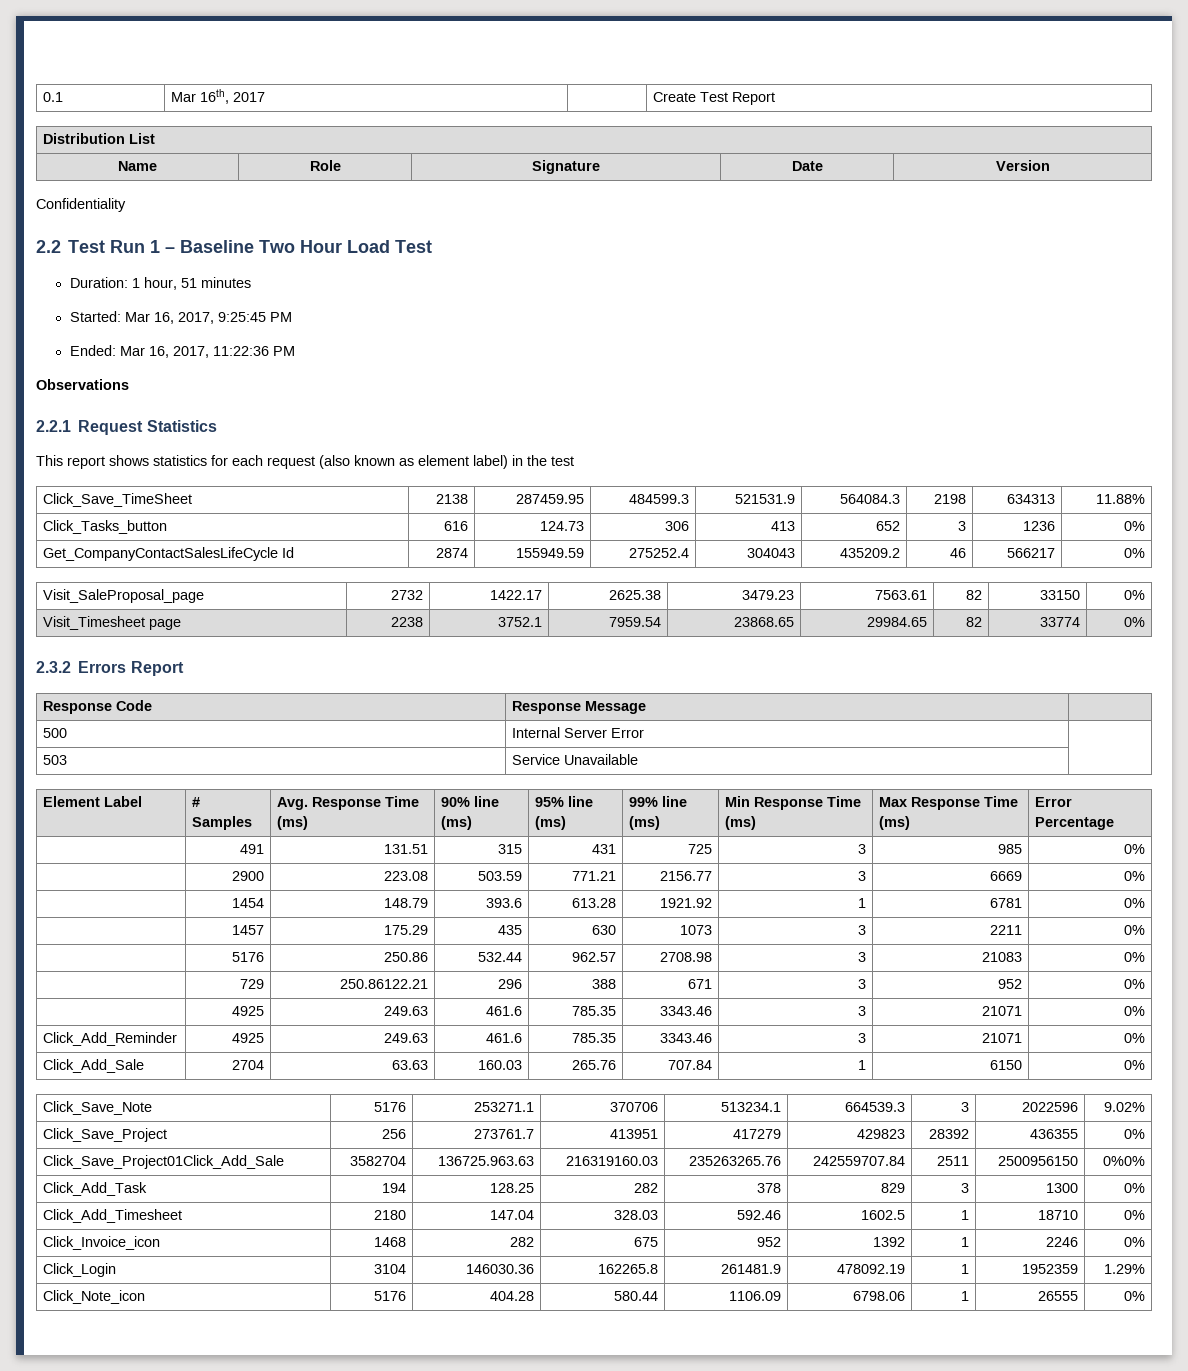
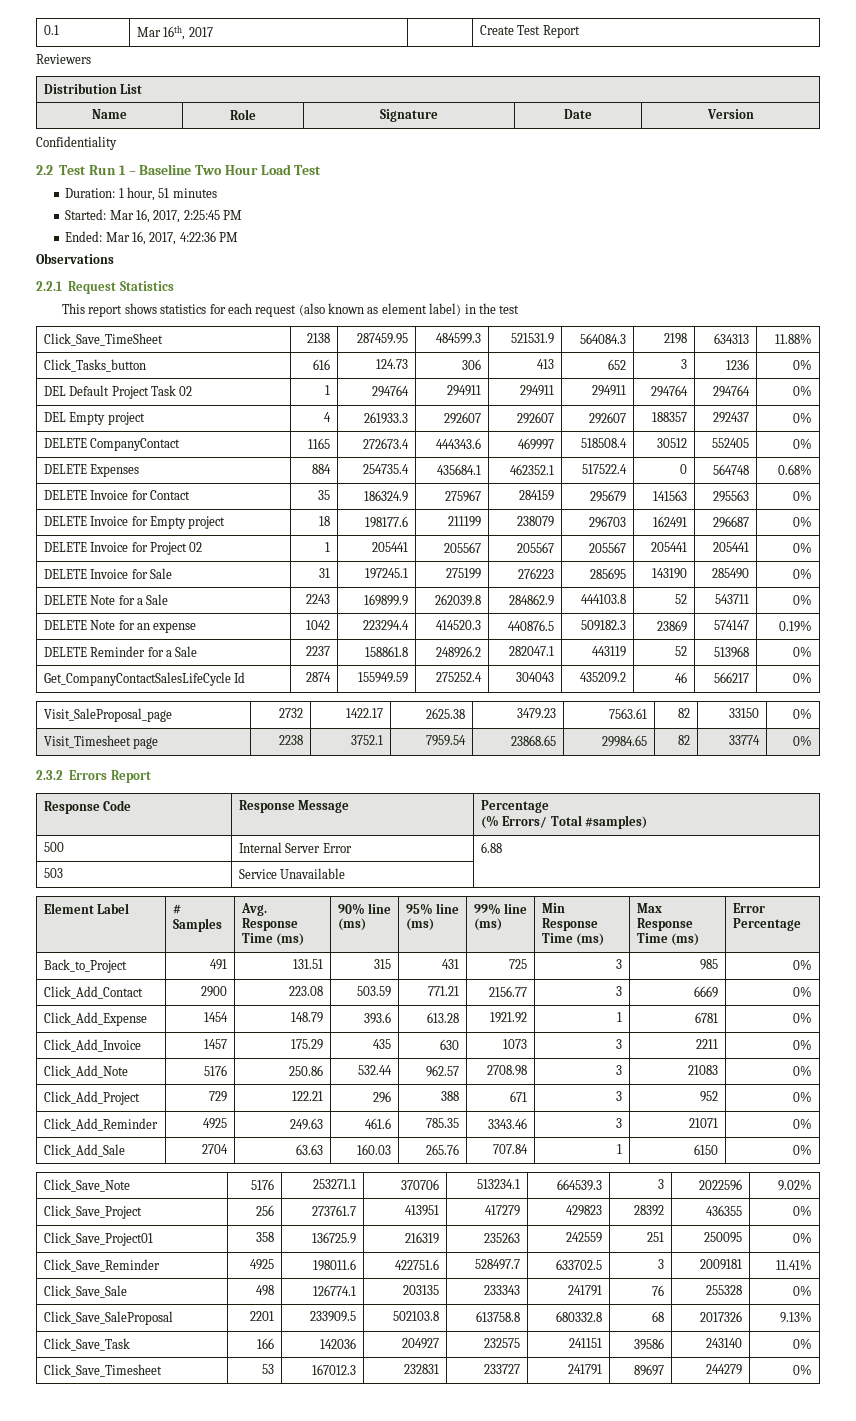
(776, 98) none -> [36,54,91,64] // Reviewers
[217,312,266,322] 9:25:45 -> [183,210,220,220] 2:25:45
[212,346,269,356] 11:22:36 -> [179,231,216,242] 4:22:36
(1145, 526) none -> [43,385,193,399] [325,385,331,395] [372,385,410,397] [447,385,482,396] [520,385,555,396] [592,385,627,396] [651,385,689,397] [713,385,751,397] [793,385,813,396] [43,412,145,425] [324,412,332,422] [364,412,409,424] [444,412,482,424] [517,412,555,424] [589,412,627,424] [652,412,688,422] [713,412,750,423] [793,412,813,423] [43,438,181,451] [308,438,331,449] [363,438,410,449] [436,438,482,449] [518,438,555,450] [581,438,628,448] [657,438,688,448] [712,438,750,448] [793,438,813,449] [43,464,140,477] [312,464,332,474] [363,464,410,474] [437,464,482,475] [510,464,555,475] [582,464,628,474] [680,464,688,474] [713,464,750,475] [778,464,813,475] [43,490,190,500] [318,490,331,500] [364,490,409,502] [445,490,482,502] [519,490,555,501] [590,490,627,502] [653,490,688,501] [713,490,750,502] [793,490,813,501] [43,516,226,529] [319,516,331,526] [365,516,409,528] [448,516,482,527] [517,516,555,527] [589,516,627,528] [653,516,688,528] [713,516,750,528] [793,516,813,527] [43,542,203,555] [325,542,331,552] [372,542,409,552] [444,542,482,553] [517,542,555,553] [589,542,627,553] [651,542,688,552] [713,542,750,552] [793,542,813,553] [43,568,172,579] [319,568,331,578] [365,568,409,579] [446,568,482,579] [518,568,555,579] [590,568,627,580] [652,568,688,579] [712,568,750,579] [793,568,813,579] [43,594,169,605] [306,594,331,604] [364,594,409,606] [435,594,482,606] [509,594,555,606] [581,594,627,604] [675,594,688,604] [715,594,750,604] [793,594,813,605] [43,620,197,633] [306,620,331,630] [363,620,410,631] [436,620,482,630] [508,620,555,631] [581,620,627,631] [657,620,688,632] [714,620,750,630] [779,620,813,632] [43,646,198,657] [306,646,331,656] [365,646,409,657] [436,646,482,658] [509,646,555,656] [592,646,627,657] [675,646,688,656] [714,646,750,658] [793,646,813,657] // DEL Default Project Task 02 | 1 | 294764 | 294911 | 294911 | 294911 | 294764 | 294764 | 0% // DEL Empty project | 4 | 261933.3 | 292607 | 292607 | 292607 | 188357 | 292437 | 0% // DELETE CompanyContact | 1165 | 272673.4 | 444343.6 | 469997 | 518508.4 | 30512 | 552405 | 0% // DELETE Expenses | 884 | 254735.4 | 435684.1 | 462352.1 | 517522.4 | 0 | 564748 | 0.68% // DELETE Invoice for Contact | 35 | 186324.9 | 275967 | 284159 | 295679 | 141563 | 295563 | 0% // DELETE Invoice for Empty project | 18 | 198177.6 | 211199 | 238079 | 296703 | 162491 | 296687 | 0% // DELETE Invoice for Project 02 | 1 | 205441 | 205567 | 205567 | 205567 | 205441 | 205441 | 0% // DELETE Invoice for Sale | 31 | 197245.1 | 275199 | 276223 | 285695 | 143190 | 285490 | 0% // DELETE Note for a Sale | 2243 | 169899.9 | 262039.8 | 284862.9 | 444103.8 | 52 | 543711 | 0% // DELETE Note for an expense | 1042 | 223294.4 | 414520.3 | 440876.5 | 509182.3 | 23869 | 574147 | 0.19% // DELETE Reminder for a Sale | 2237 | 158861.8 | 248926.2 | 282047.1 | 443119 | 52 | 513968 | 0%
(647, 707) none -> [480,800,549,813] [480,815,647,829] Percentage // (% Errors/ Total #samples)
(645, 733) none -> [480,842,502,853] 6.88
(1115, 823) none -> [43,959,127,973] Back_to_Project
(1145, 849) none -> [43,986,143,999] Click_Add_Contact
(1145, 876) none -> [43,1012,147,1026] Click_Add_Expense
(1145, 903) none -> [43,1039,141,1052] Click_Add_Invoice
(1145, 930) none -> [43,1065,128,1078] Click_Add_Note
(1145, 957) none -> [43,1091,140,1105] Click_Add_Project
[339,979,428,989] 250.86122.21 -> [292,1091,324,1101] 122.21
[231,1006,264,1016] [383,1006,428,1016] [485,1006,522,1016] [571,1006,616,1016] [659,1006,712,1016] [857,1006,866,1016] [981,1006,1022,1016] [1123,1006,1145,1016] // | 4925 | 249.63 | 461.6 | 785.35 | 3343.46 | 3 | 21071 | 0% -> (813, 1096) none
[43,1155,285,1169] [349,1156,406,1166] [437,1156,534,1166] [565,1156,658,1166] [688,1156,781,1166] [812,1156,905,1166] [936,1156,969,1166] [997,1156,1078,1166] [1102,1156,1145,1166] [43,1182,148,1196] [381,1183,406,1193] [489,1183,534,1193] [633,1183,658,1193] [756,1183,781,1193] [880,1183,905,1193] [960,1183,969,1193] [1045,1183,1078,1193] [1123,1183,1145,1193] [43,1209,183,1223] [373,1210,406,1220] [489,1210,534,1220] [613,1210,658,1220] [736,1210,781,1220] [860,1210,905,1220] [960,1210,969,1220] [1037,1210,1078,1220] [1123,1210,1145,1220] [43,1236,161,1250] [373,1237,406,1247] [509,1237,534,1247] [633,1237,658,1247] [756,1237,781,1247] [872,1237,905,1247] [960,1237,969,1247] [1045,1237,1078,1247] [1123,1237,1145,1247] [43,1263,117,1277] [373,1264,406,1274] [465,1264,534,1274] [597,1264,658,1274] [720,1264,781,1274] [836,1264,905,1274] [960,1264,969,1274] [1021,1264,1078,1274] [1103,1264,1145,1274] [43,1290,146,1304] [373,1291,406,1301] [489,1291,534,1301] [613,1291,658,1301] [728,1291,781,1301] [852,1291,905,1301] [960,1291,969,1301] [1037,1291,1078,1301] Click_Save_Project01Click_Add_Sale | 3582704 | 136725.963.63 | 216319160.03 | 235263265.76 | 242559707.84 | 2511 | 2500956150 | 0%0% // Click_Add_Task | 194 | 128.25 | 282 | 378 | 829 | 3 | 1300 | 0% // Click_Add_Timesheet | 2180 | 147.04 | 328.03 | 592.46 | 1602.5 | 1 | 18710 | 0% // Click_Invoice_icon | 1468 | 282 | 675 | 952 | 1392 | 1 | 2246 | 0% // Click_Login | 3104 | 146030.36 | 162265.8 | 261481.9 | 478092.19 | 1 | 1952359 | 1.29% // Click_Note_icon | 5176 | 404.28 | 580.44 | 1106.09 | 6798.06 | 1 | 26555 -> [43,1232,153,1246] [256,1232,275,1242] [312,1232,357,1244] [405,1232,440,1244] [484,1232,521,1243] [566,1232,603,1243] [647,1232,665,1242] [704,1232,743,1243] [793,1232,813,1243] [43,1259,160,1272] [250,1259,275,1270] [313,1259,357,1271] [395,1259,440,1270] [475,1259,521,1270] [556,1259,603,1270] [658,1259,665,1269] [700,1259,743,1270] [776,1259,813,1270] [43,1285,127,1298] [256,1285,275,1296] [313,1285,357,1296] [403,1285,440,1295] [484,1285,521,1295] [568,1285,603,1296] [652,1285,665,1296] [706,1285,743,1295] [793,1285,813,1296] [43,1311,173,1325] [250,1311,275,1321] [310,1311,357,1322] [393,1311,440,1321] [476,1311,521,1322] [556,1311,603,1322] [652,1311,665,1322] [700,1311,743,1322] [780,1311,813,1323] [43,1338,130,1351] [257,1338,275,1349] [320,1338,357,1349] [402,1338,440,1349] [484,1338,521,1348] [569,1338,603,1348] [634,1338,665,1350] [706,1338,743,1348] [793,1338,813,1349] [43,1364,162,1377] [262,1364,275,1374] [312,1364,357,1375] [404,1364,440,1374] [484,1364,521,1374] [568,1364,603,1375] [634,1364,665,1376] [706,1364,743,1375] Click_Save_Project01 | 358 | 136725.9 | 216319 | 235263 | 242559 | 251 | 250095 | 0% // Click_Save_Reminder | 4925 | 198011.6 | 422751.6 | 528497.7 | 633702.5 | 3 | 2009181 | 11.41% // Click_Save_Sale | 498 | 126774.1 | 203135 | 233343 | 241791 | 76 | 255328 | 0% // Click_Save_SaleProposal | 2201 | 233909.5 | 502103.8 | 613758.8 | 680332.8 | 68 | 2017326 | 9.13% // Click_Save_Task | 166 | 142036 | 204927 | 232575 | 241151 | 39586 | 243140 | 0% // Click_Save_Timesheet | 53 | 167012.3 | 232831 | 233727 | 241791 | 89697 | 244279

